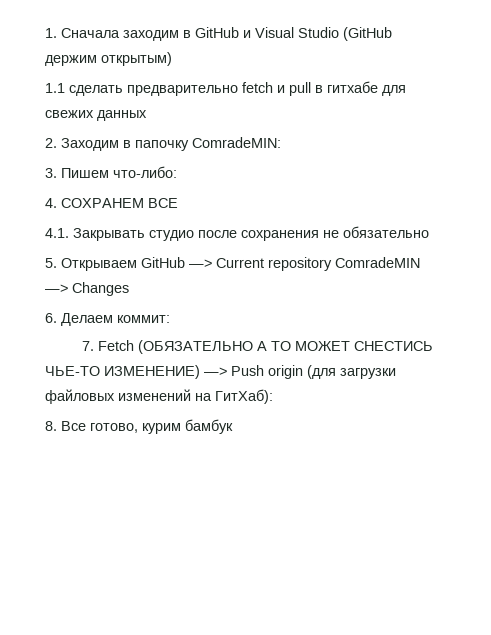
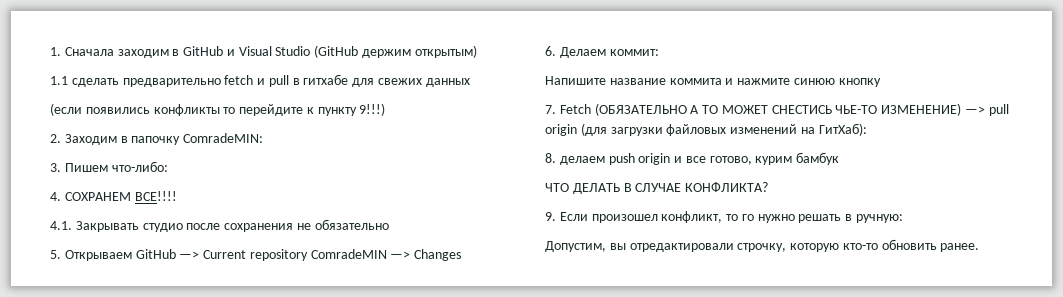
(147, 115) none -> [50,103,386,116] // (если появились конфликты то перейдите к пункту 9!!!)
[148,198,178,208] ВСЕ -> [134,191,177,201] ВСЕ!!!!
(170, 319) none -> [545,76,881,87] // Напишите название коммита и нажмите синюю кнопку
[231,365,264,376] Push -> [988,104,1009,116] pull
[61,419,233,434] Все готово, курим бамбук -> [559,152,840,165] [545,182,769,194] [545,211,904,223] [545,239,980,252] делаем push origin и все готово, курим бамбук // ЧТО ДЕЛАТЬ В СЛУЧАЕ КОНФЛИКТА? // 9. Если произошел конфликт, то го нужно решать в ручную: // Допустим, вы отредактировали строчку, которую кто-то обновить ранее.

